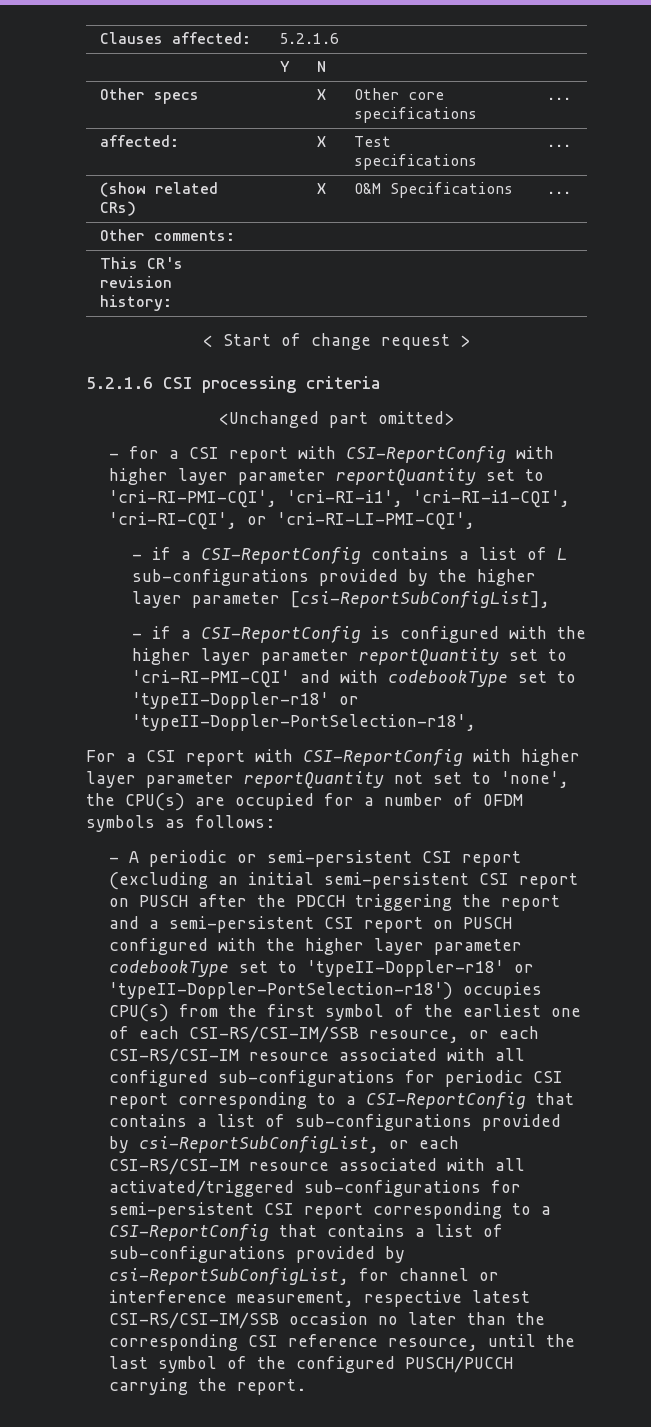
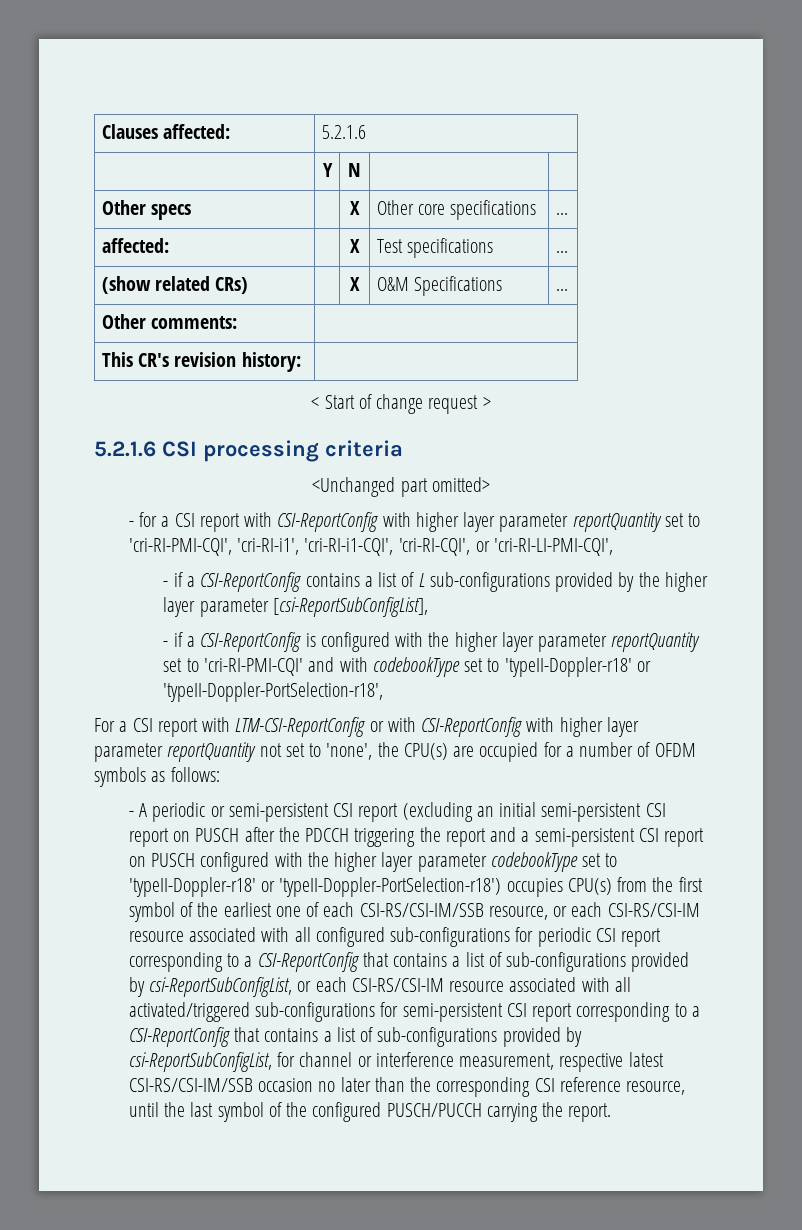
(293, 755) none -> [235,717,416,737] LTM-CSI-ReportConfig or with

